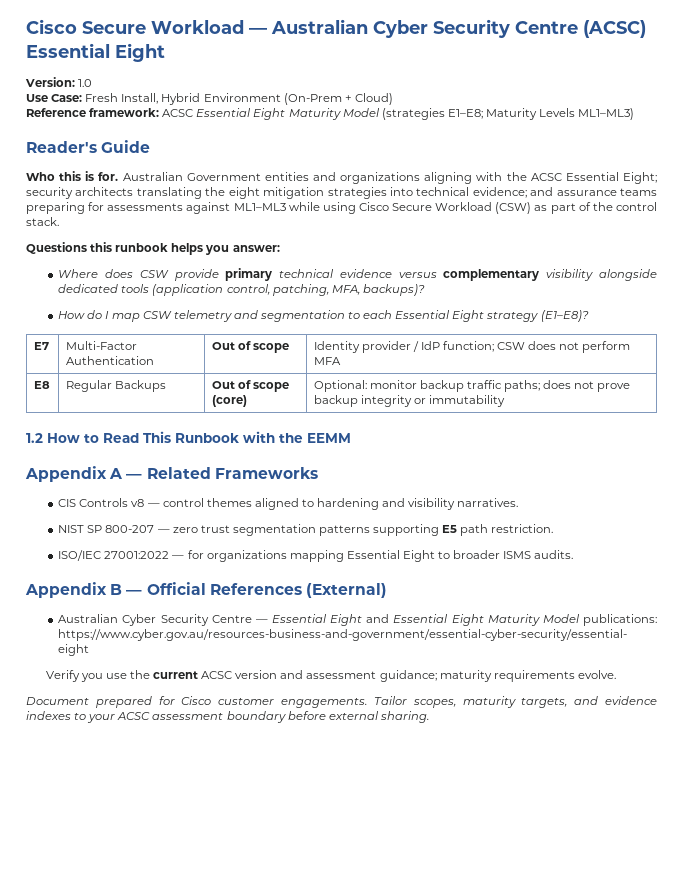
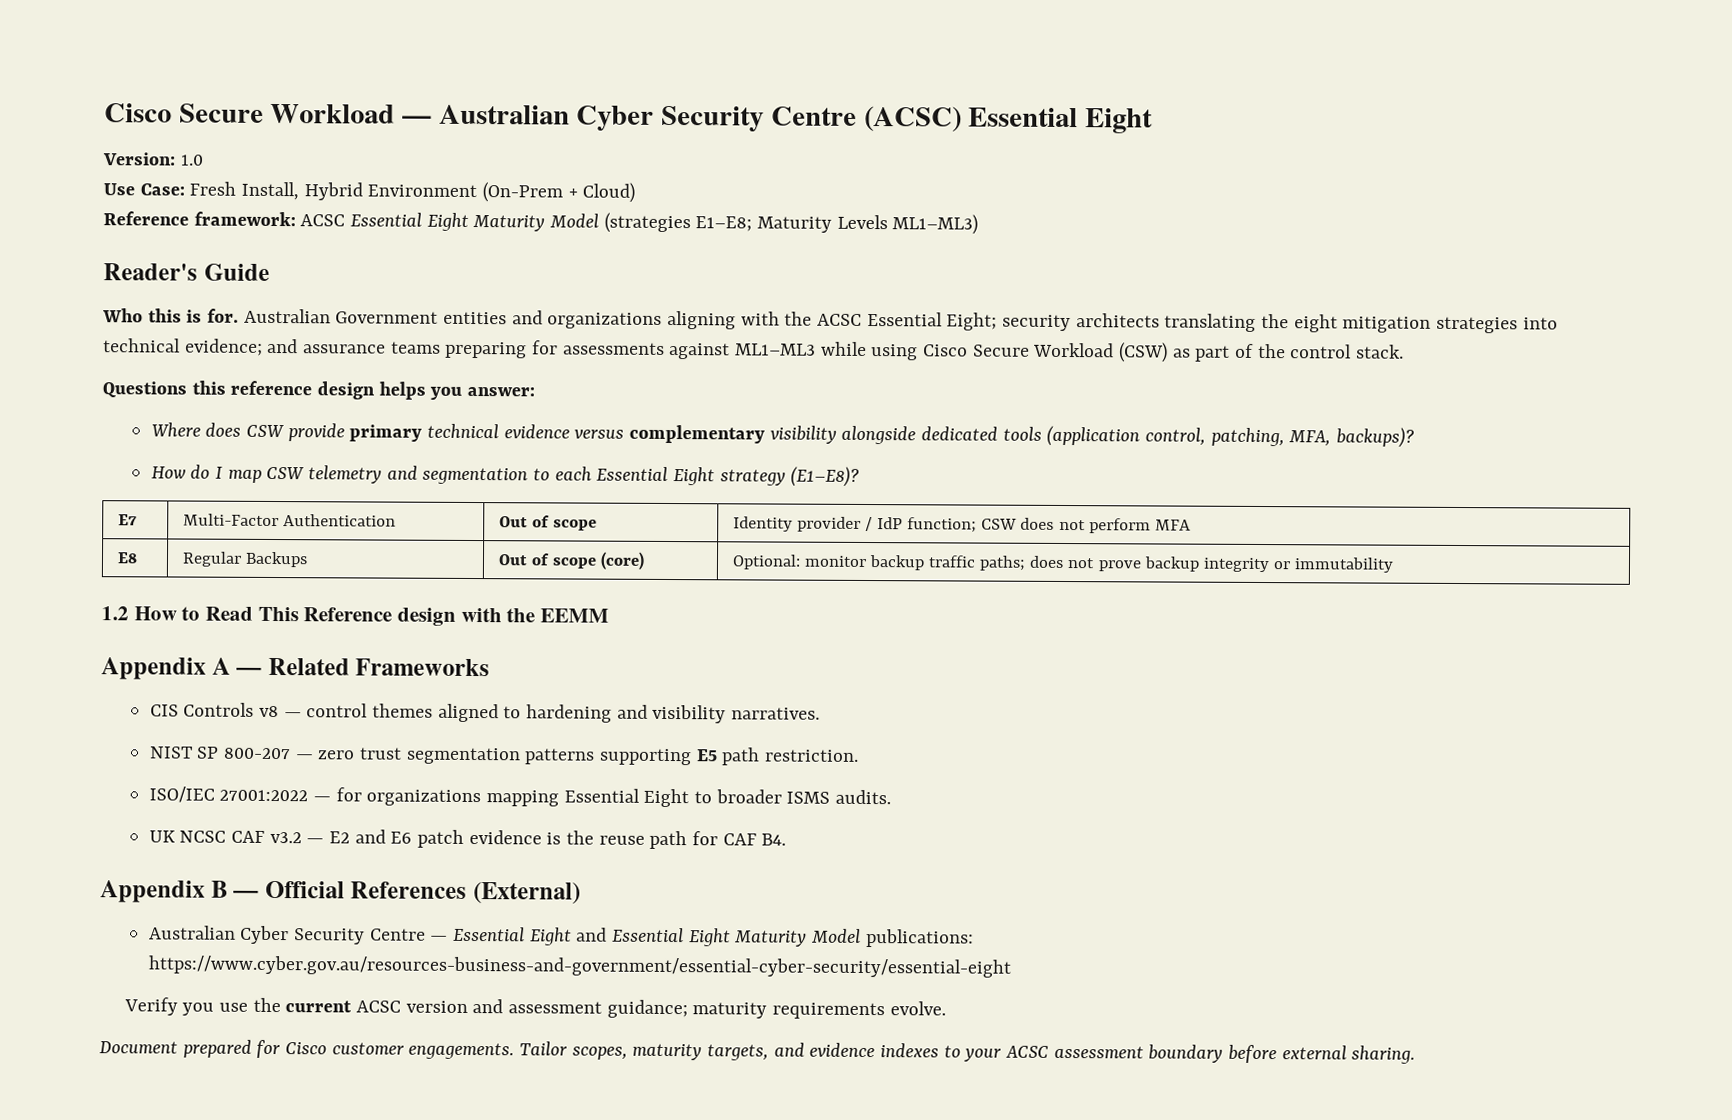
[115,243,169,252] runbook -> [230,380,376,400] reference design
[175,433,239,443] Runbook -> [303,607,457,626] Reference design
(574, 554) none -> [148,829,787,850] // UK NCSC CAF v3.2 — E2 and E6 patch evidence is the reuse path for CAF B4.

